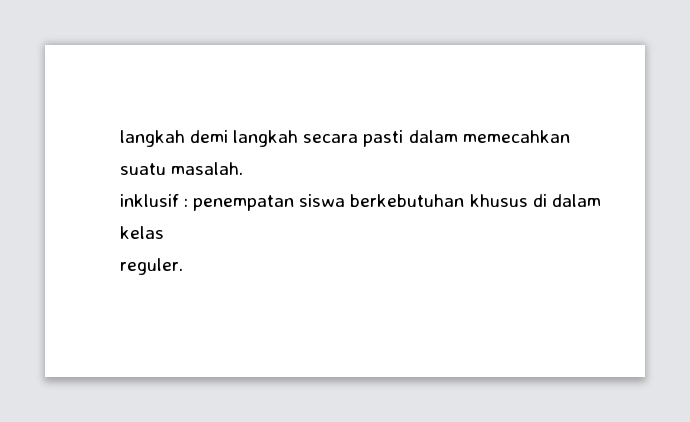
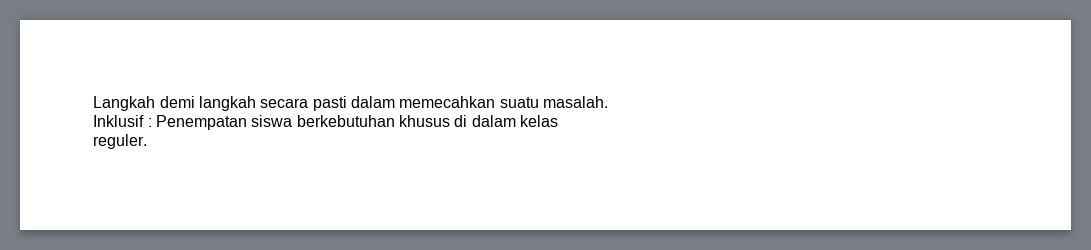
[119,130,185,147] langkah -> [93,96,156,111] Langkah
[119,194,295,211] inklusif : penempatan -> [93,115,247,130] Inklusif : Penempatan

